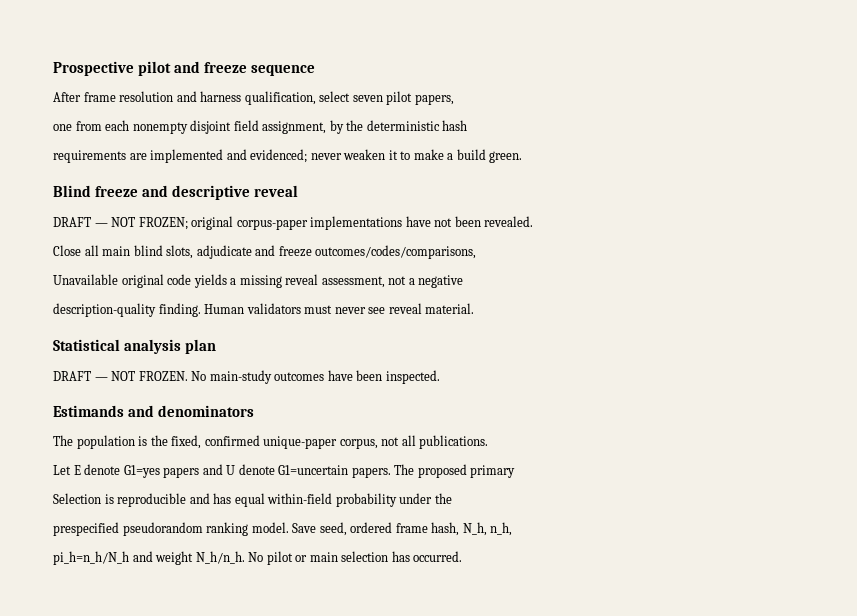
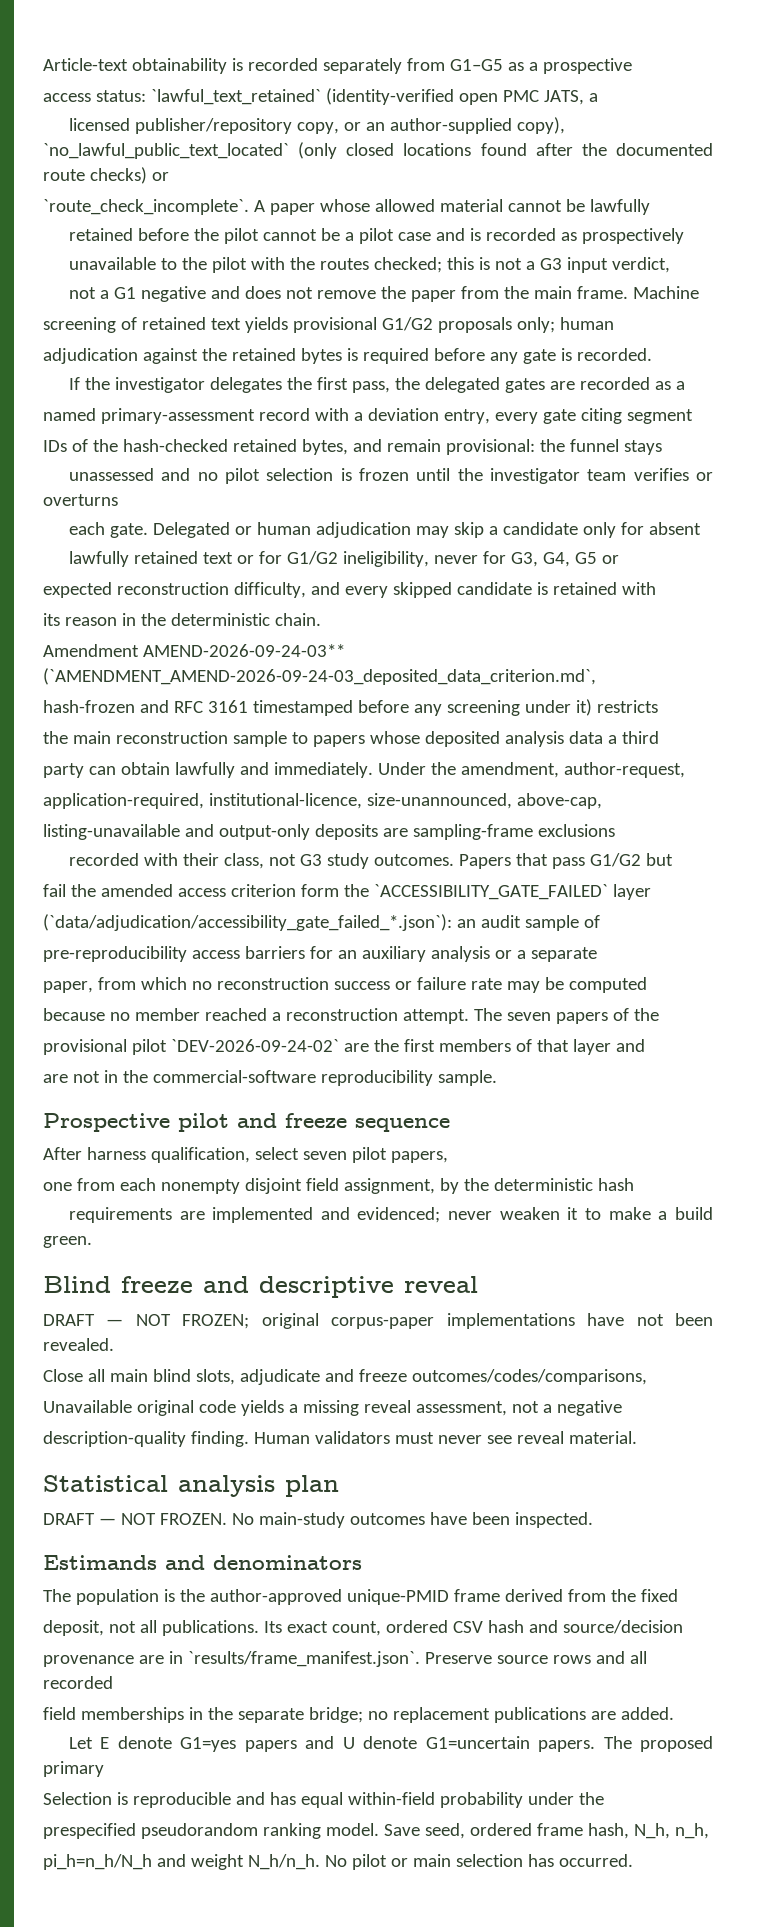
(53, 68) none -> [43,58,632,74] [43,88,598,105] [68,117,565,134] [43,142,713,159] [43,167,169,184] [43,199,650,215] [68,228,684,244] [68,257,670,273] [68,286,699,302] [43,317,614,333] [43,348,652,364] [68,377,685,393] [43,408,693,424] [43,439,662,455] [68,468,713,484] [43,494,118,506] [68,522,701,538] [68,551,619,567] [43,582,656,598] [43,613,321,626] [43,644,345,657] [43,668,596,685] [43,699,658,716] [43,731,659,747] [43,762,685,778] [43,793,602,809] [43,824,615,840] [68,853,673,869] [43,884,651,900] [43,914,600,931] [43,946,597,962] [43,977,647,993] [43,1008,659,1024] [43,1039,645,1055] [43,1070,497,1086] Article-text obtainability is recorded separately from G1–G5 as a prospective // access status: `lawful_text_retained` (identity-verified open PMC JATS, a // licensed publisher/repository copy, or an author-supplied copy), `no_lawful_public_text_located` (only closed locations found after the documented route checks) or // `route_check_incomplete`. A paper whose allowed material cannot be lawfully // retained before the pilot cannot be a pilot case and is recorded as prospectively // unavailable to the pilot with the routes checked; this is not a G3 input verdict, // not a G1 negative and does not remove the paper from the main frame. Machine // screening of retained text yields provisional G1/G2 proposals only; human // adjudication against the retained bytes is required before any gate is recorded. // If the investigator delegates the first pass, the delegated gates are recorded as a // named primary-assessment record with a deviation entry, every gate citing segment // IDs of the hash-checked retained bytes, and remain provisional: the funnel stays // unassessed and no pilot selection is frozen until the investigator team verifies or overturns // each gate. Delegated or human adjudication may skip a candidate only for absent // lawfully retained text or for G1/G2 ineligibility, never for G3, G4, G5 or // expected reconstruction difficulty, and every skipped candidate is retained with // its reason in the deterministic chain. // Amendment AMEND-2026-09-24-03** (`AMENDMENT_AMEND-2026-09-24-03_deposited_data_criterion.md`, // hash-frozen and RFC 3161 timestamped before any screening under it) restricts // the main reconstruction sample to papers whose deposited analysis data a third // party can obtain lawfully and immediately. Under the amendment, author-request, // application-required, institutional-licence, size-unannounced, above-cap, // listing-unavailable and output-only deposits are sampling-frame exclusions // recorded with their class, not G3 study outcomes. Papers that pass G1/G2 but // fail the amended access criterion form the `ACCESSIBILITY_GATE_FAILED` layer // (`data/adjudication/accessibility_gate_failed_*.json`): an audit sample of // pre-reproducibility access barriers for an auxiliary analysis or a separate // paper, from which no reconstruction success or failure rate may be computed // because no member reached a reconstruction attempt. The seven papers of the // provisional pilot `DEV-2026-09-24-02` are the first members of that layer and // are not in the commercial-software reproducibility sample. //
[83,91,197,102] frame resolution and -> (82, 1153) none
[171,435,489,449] fixed, confirmed unique-paper corpus, not all publications. -> [209,1589,678,1605] [43,1620,683,1636] [43,1651,647,1667] [43,1676,113,1689] [43,1707,674,1723] author-approved unique-PMID frame derived from the fixed // deposit, not all publications. Its exact count, ordered CSV hash and source/decision // provenance are in `results/frame_manifest.json`. Preserve source rows and all recorded // field memberships in the separate bridge; no replacement publications are added.

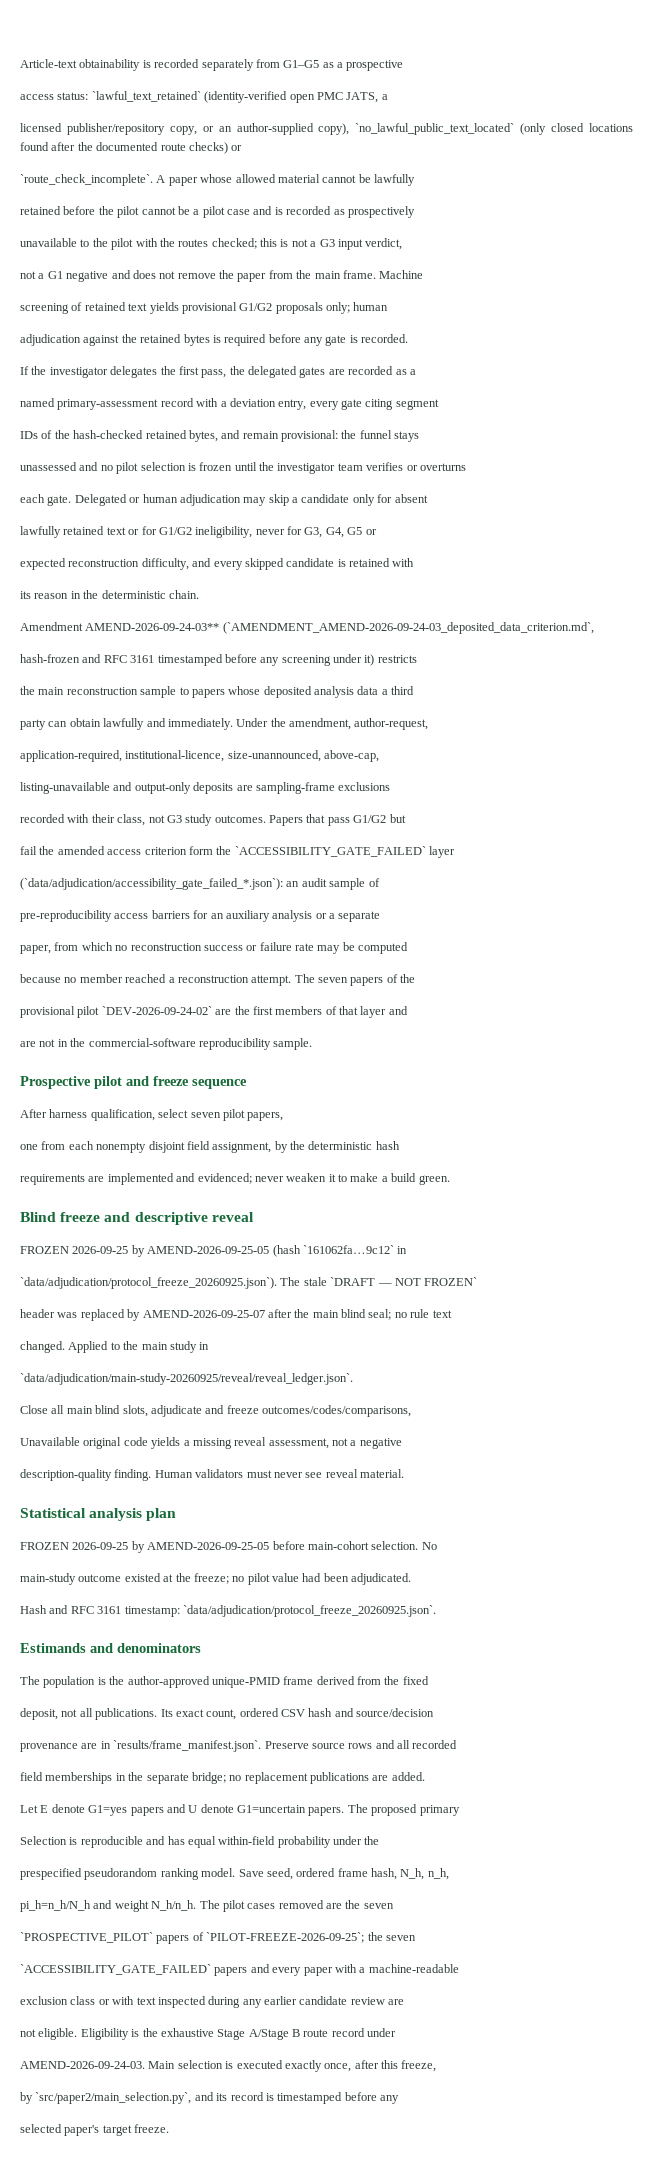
[43,1313,713,1329] [43,1338,114,1351] DRAFT — NOT FROZEN; original corpus-paper implementations have not been revealed. -> [20,1245,408,1257] [20,1277,478,1289] [20,1309,452,1321] [20,1341,210,1353] [20,1373,353,1385] FROZEN 2026-09-25 by AMEND-2026-09-25-05 (hash `161062fa…9c12` in // `data/adjudication/protocol_freeze_20260925.json`). The stale `DRAFT — NOT FROZEN` // header was replaced by AMEND-2026-09-25-07 after the main blind seal; no rule text // changed. Applied to the main study in // `data/adjudication/main-study-20260925/reveal/reveal_ledger.json`.
[43,1512,593,1528] DRAFT — NOT FROZEN. No main-study outcomes have been inspected. -> [20,1541,437,1553] [20,1573,412,1585] [20,1605,436,1617] FROZEN 2026-09-25 by AMEND-2026-09-25-05 before main-cohort selection. No // main-study outcome existed at the freeze; no pilot value had been adjudicated. // Hash and RFC 3161 timestamp: `data/adjudication/protocol_freeze_20260925.json`.
[324,1854,633,1870] No pilot or main selection has occurred. -> [199,1900,394,1912] [20,1932,416,1944] [20,1964,459,1976] [20,1996,405,2008] [20,2028,397,2040] [20,2060,437,2072] [20,2092,399,2104] [20,2124,170,2136] The pilot cases removed are the seven // `PROSPECTIVE_PILOT` papers of `PILOT-FREEZE-2026-09-25`; the seven // `ACCESSIBILITY_GATE_FAILED` papers and every paper with a machine-readable // exclusion class or with text inspected during any earlier candidate review are // not eligible. Eligibility is the exhaustive Stage A/Stage B route record under // AMEND-2026-09-24-03. Main selection is executed exactly once, after this freeze, // by `src/paper2/main_selection.py`, and its record is timestamped before any // selected paper's target freeze.

